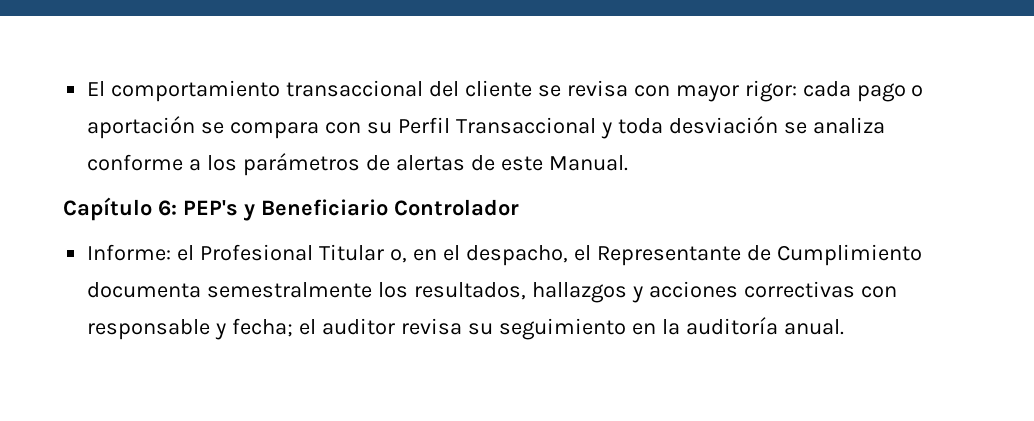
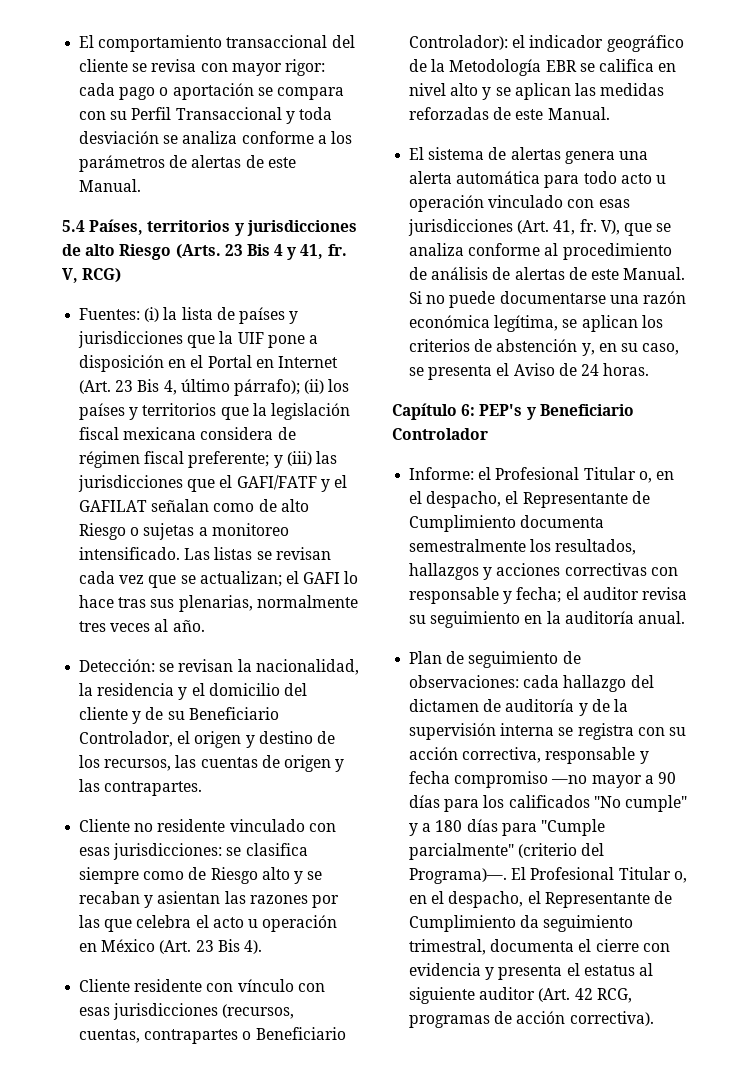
(628, 163) none -> [62,219,357,236] [62,244,347,260] [62,268,122,283] [79,307,299,324] [78,331,318,348] [79,355,338,372] [79,379,350,396] [79,403,350,420] [79,427,296,440] [79,451,337,468] [78,475,347,492] [79,499,309,512] [79,523,289,540] [79,547,331,560] [79,571,359,588] [79,595,358,612] [79,619,205,632] [79,659,359,675] [79,683,307,700] [79,707,279,724] [79,731,335,748] [79,755,345,772] [79,779,203,796] [79,819,336,832] [79,843,308,860] [79,867,323,884] [79,891,339,908] [79,915,338,932] [79,939,262,954] [79,979,325,992] [79,1003,295,1020] [79,1027,346,1044] [409,35,684,52] [409,59,677,76] [409,83,665,100] [409,107,610,120] [409,147,648,164] [409,171,666,188] [409,195,630,212] [408,219,672,236] [409,243,672,260] [409,267,686,280] [409,291,686,308] [409,315,663,332] [409,339,680,356] [409,363,650,380] // 5.4 Países, territorios y jurisdicciones de alto Riesgo (Arts. 23 Bis 4 y 41, fr. V, RCG) // Fuentes: (i) la lista de países y jurisdicciones que la UIF pone a disposición en el Portal en Internet (Art. 23 Bis 4, último párrafo); (ii) los países y territorios que la legislación fiscal mexicana considera de régimen fiscal preferente; y (iii) las jurisdicciones que el GAFI/FATF y el GAFILAT señalan como de alto Riesgo o sujetas a monitoreo intensificado. Las listas se revisan cada vez que se actualizan; el GAFI lo hace tras sus plenarias, normalmente tres veces al año. // Detección: se revisan la nacionalidad, la residencia y el domicilio del cliente y de su Beneficiario Controlador, el origen y destino de los recursos, las cuentas de origen y las contrapartes. // Cliente no residente vinculado con esas jurisdicciones: se clasifica siempre como de Riesgo alto y se recaban y asientan las razones por las que celebra el acto u operación en México (Art. 23 Bis 4). // Cliente residente con vínculo con esas jurisdicciones (recursos, cuentas, contrapartes o Beneficiario Controlador): el indicador geográfico de la Metodología EBR se califica en nivel alto y se aplican las medidas reforzadas de este Manual. // El sistema de alertas genera una alerta automática para todo acto u operación vinculado con esas jurisdicciones (Art. 41, fr. V), que se analiza conforme al procedimiento de análisis de alertas de este Manual. Si no puede documentarse una razón económica legítima, se aplican los criterios de abstención y, en su caso, se presenta el Aviso de 24 horas.
(844, 327) none -> [409,651,581,668] [409,675,654,692] [409,699,628,716] [409,723,686,740] [409,747,649,764] [409,771,676,788] [409,795,687,812] [409,819,605,836] [409,843,605,860] [409,867,687,884] [409,891,672,908] [409,915,634,932] [409,939,670,955] [409,963,653,980] [409,987,632,1004] [409,1011,654,1028] // Plan de seguimiento de observaciones: cada hallazgo del dictamen de auditoría y de la supervisión interna se registra con su acción correctiva, responsable y fecha compromiso —no mayor a 90 días para los calificados "No cumple" y a 180 días para "Cumple parcialmente" (criterio del Programa)—. El Profesional Titular o, en el despacho, el Representante de Cumplimiento da seguimiento trimestral, documenta el cierre con evidencia y presenta el estatus al siguiente auditor (Art. 42 RCG, programas de acción correctiva).

